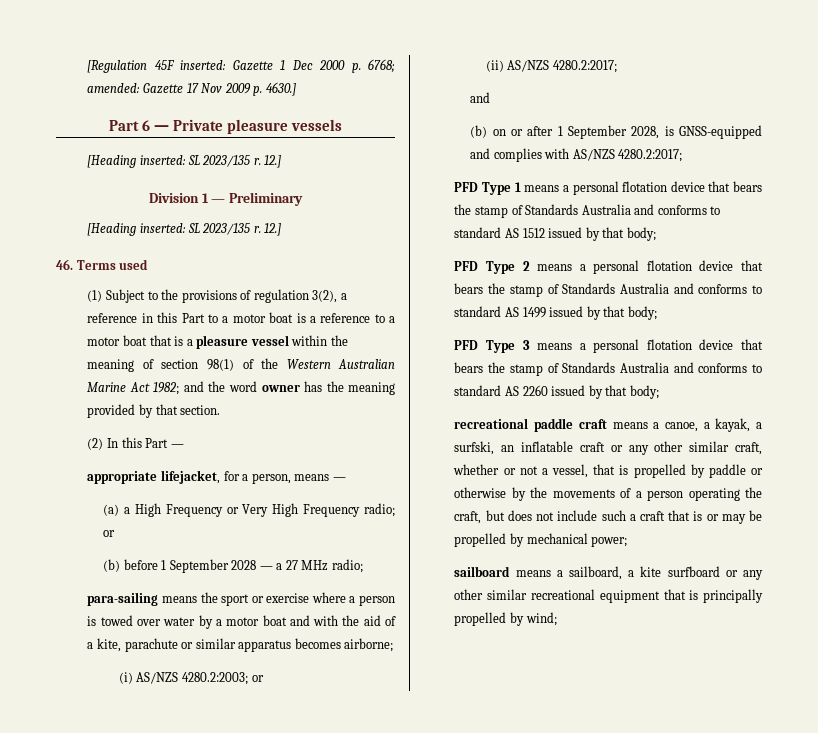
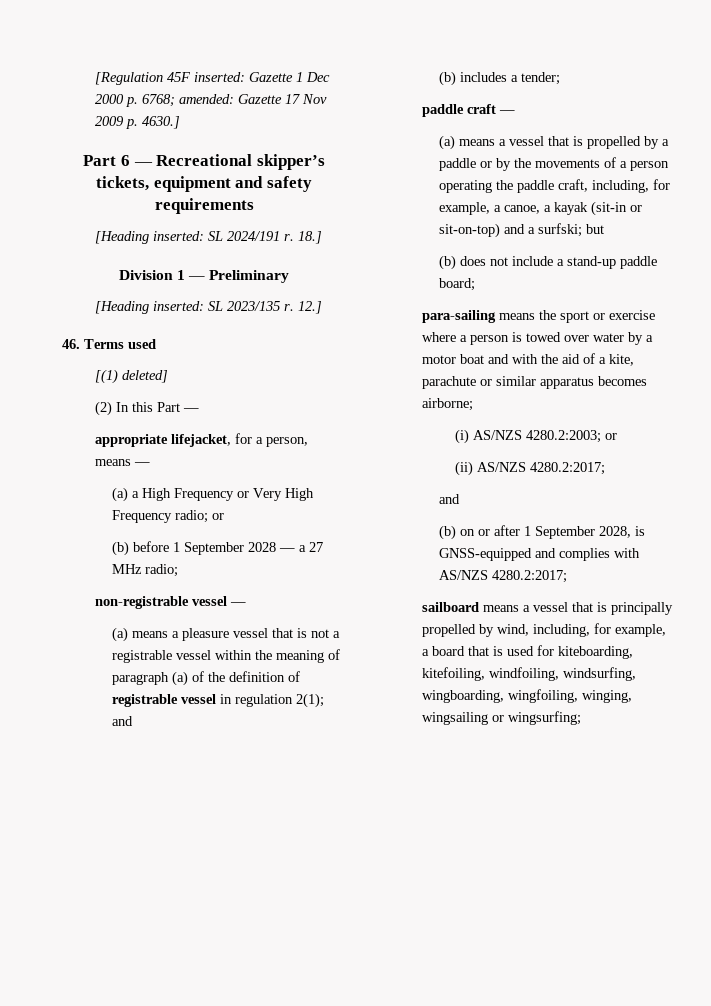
[172,119,342,134] [87,155,282,168] Private pleasure vessels // [Heading inserted: SL 2023/135 r. 12.] -> [156,154,325,170] [96,176,312,192] [154,198,254,214] [94,231,322,244] Recreational skipper’s tickets, equipment and safety requirements // [Heading inserted: SL 2024/191 r. 18.]
[87,289,347,303] [87,312,395,323] [87,335,348,349] [87,358,395,372] [87,381,395,395] [87,404,221,418] (1) Subject to the provisions of regulation 3(2), a reference in this Part to a motor boat is a reference to a motor boat that is a pleasure vessel within the meaning of section 98(1) of the Western Australian Marine Act 1982; and the word owner has the meaning provided by that section. -> [94,369,168,384] [(1) deleted]
(363, 566) none -> [94,596,246,609] [111,627,340,642] [111,649,340,663] [111,671,300,686] [111,693,324,708] [111,716,133,726] [438,71,560,86] [421,104,515,117] [438,135,669,150] [438,157,669,171] [438,179,670,193] [438,201,642,216] [438,223,604,238] [438,255,657,270] [438,278,475,291] // non-registrable vessel — // (a) means a pleasure vessel that is not a registrable vessel within the meaning of paragraph (a) of the definition of registrable vessel in regulation 2(1); and // (b) includes a tender; // paddle craft — // (a) means a vessel that is propelled by a paddle or by the movements of a person operating the paddle craft, including, for example, a canoe, a kayak (sit-in or sit-on-top) and a surfski; but // (b) does not include a stand-up paddle board;
[454,181,762,195] [454,204,721,218] [454,227,656,241] [454,260,763,274] [454,283,762,297] [454,306,657,320] [454,339,763,353] [454,362,762,376] [454,385,659,399] [454,418,762,432] [454,441,762,455] [453,464,763,478] [454,487,762,501] [454,510,762,524] [454,533,628,547] [454,566,763,580] [454,589,660,603] PFD Type 1 means a personal flotation device that bears the stamp of Standards Australia and conforms to standard AS 1512 issued by that body; // PFD Type 2 means a personal flotation device that bears the stamp of Standards Australia and conforms to standard AS 1499 issued by that body; // PFD Type 3 means a personal flotation device that bears the stamp of Standards Australia and conforms to standard AS 2260 issued by that body; // recreational paddle craft means a canoe, a kayak, a surfski, an inflatable craft or any other similar craft, whether or not a vessel, that is propelled by paddle or otherwise by the movements of a person operating the craft, but does not include such a craft that is or may be propelled by mechanical power; // sailboard means a sailboard, a kite surfboard or any other similar recreational equipment -> [421,602,568,612] sailboard means a vessel
[525,612,557,626] wind; -> [496,623,666,637] [421,645,633,659] [421,667,636,681] [421,689,632,703] [421,711,581,725] wind, including, for example, a board that is used for kiteboarding, kitefoiling, windfoiling, windsurfing, wingboarding, wingfoiling, winging, wingsailing or wingsurfing;

